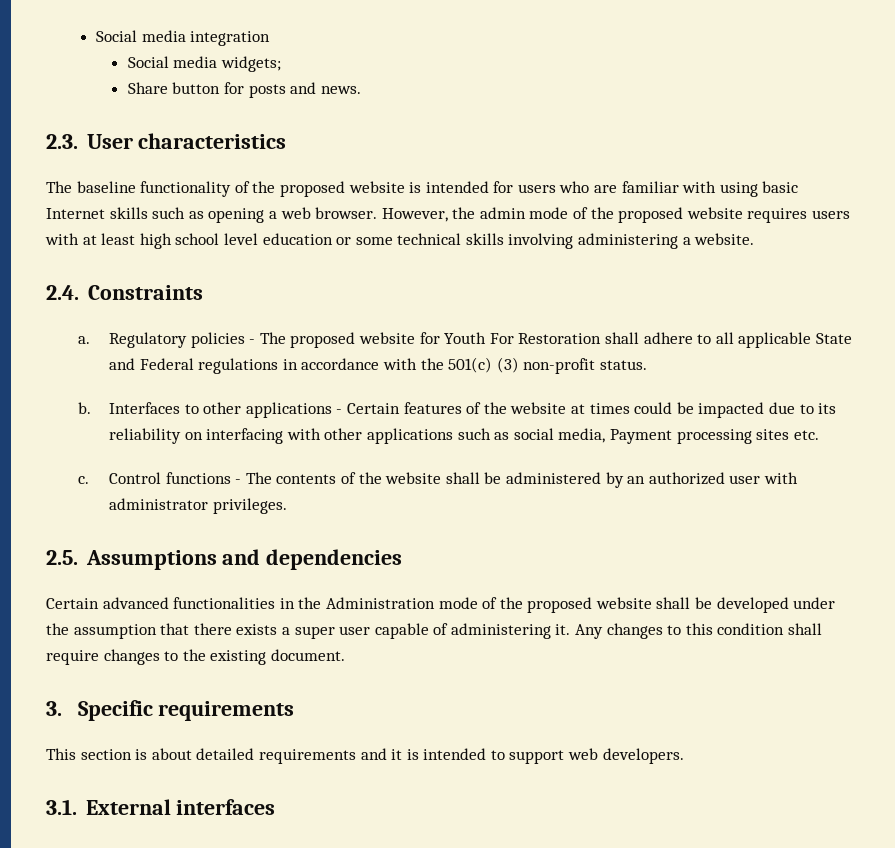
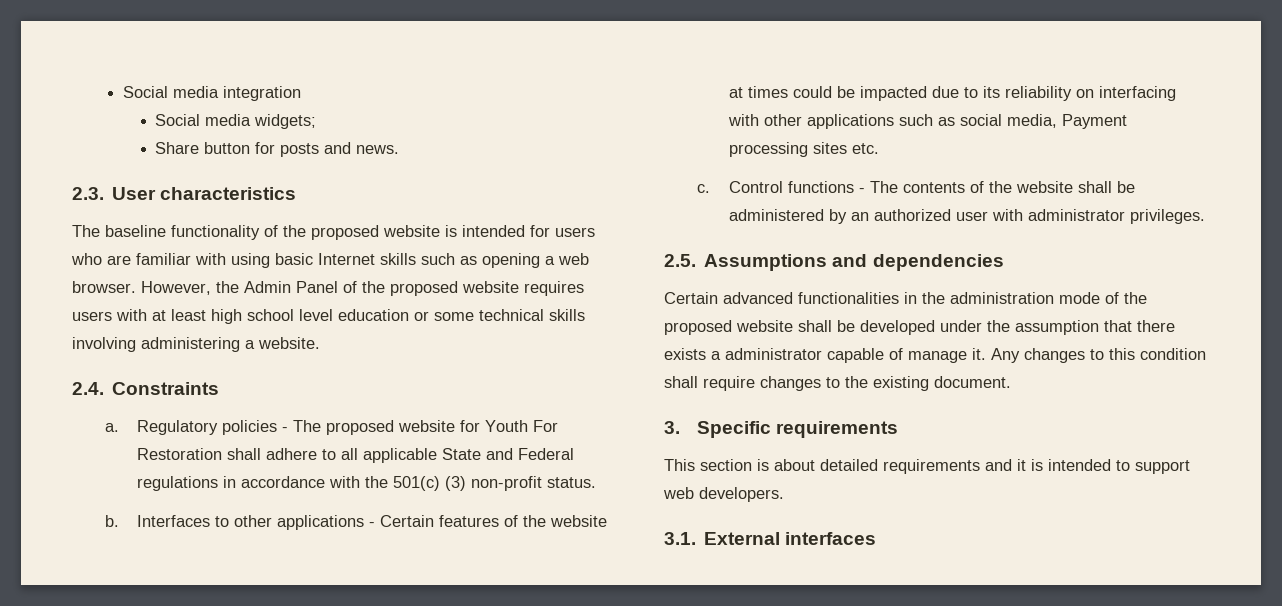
[479,207,569,219] admin mode -> [244,281,338,293] Admin Panel
[325,597,435,609] Administration -> [950,292,1054,304] administration
[294,626,371,639] super user -> [725,348,822,360] administrator
[450,623,551,639] administering -> [908,351,967,363] manage

